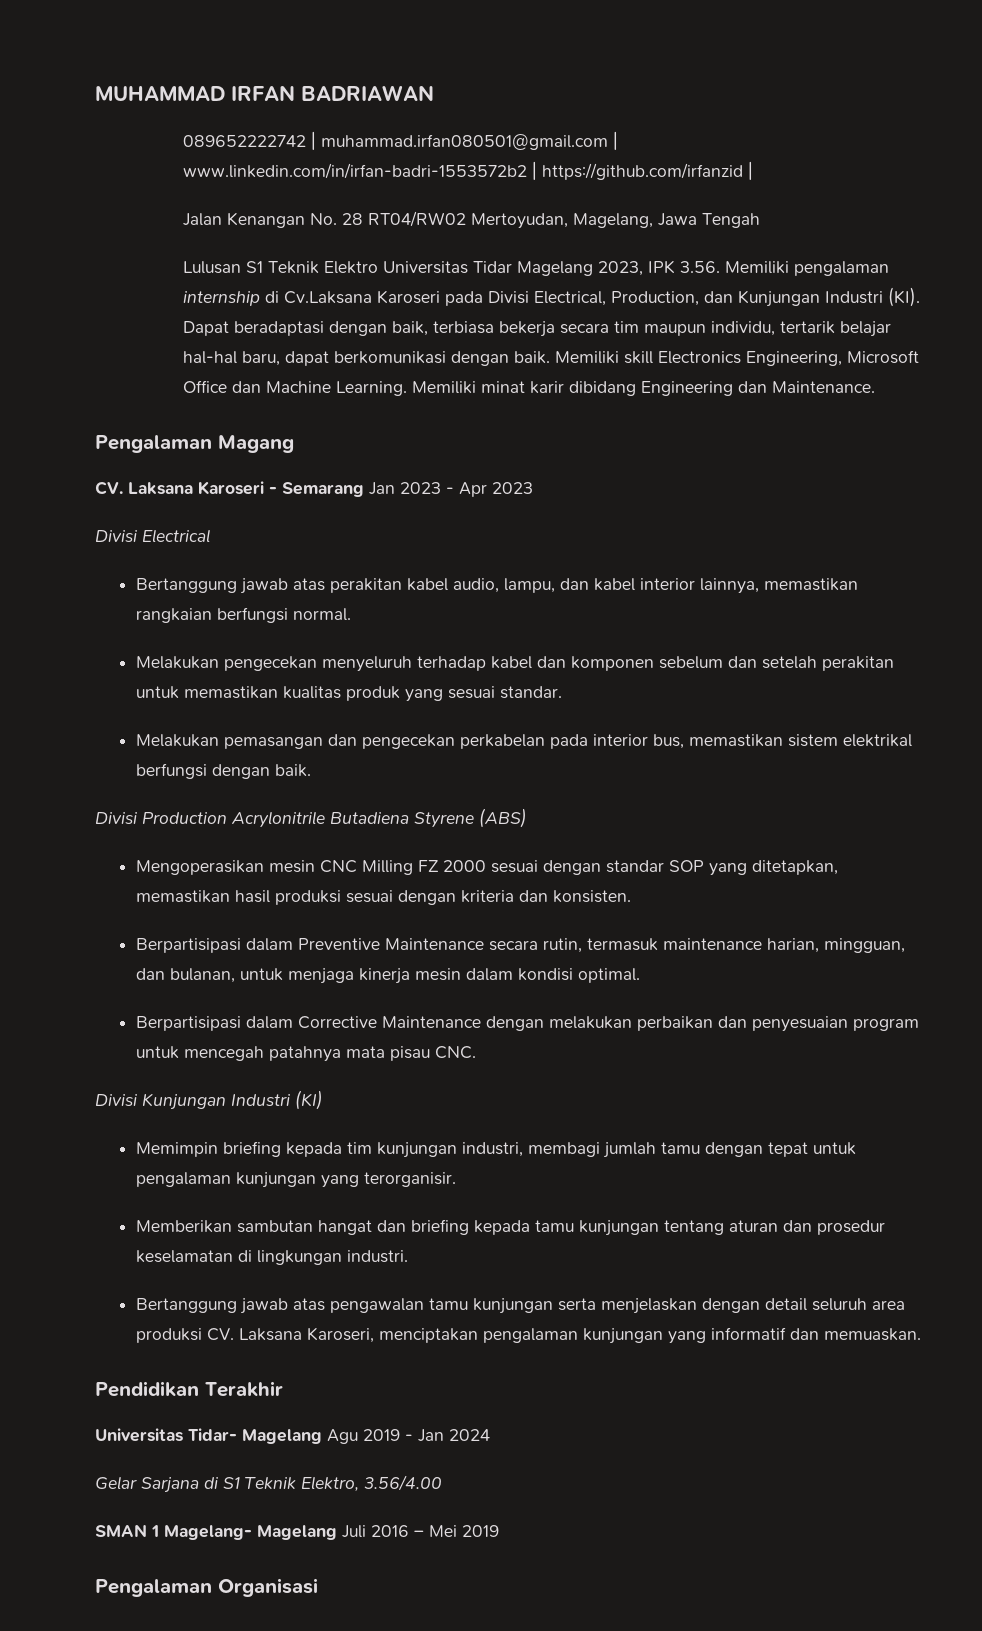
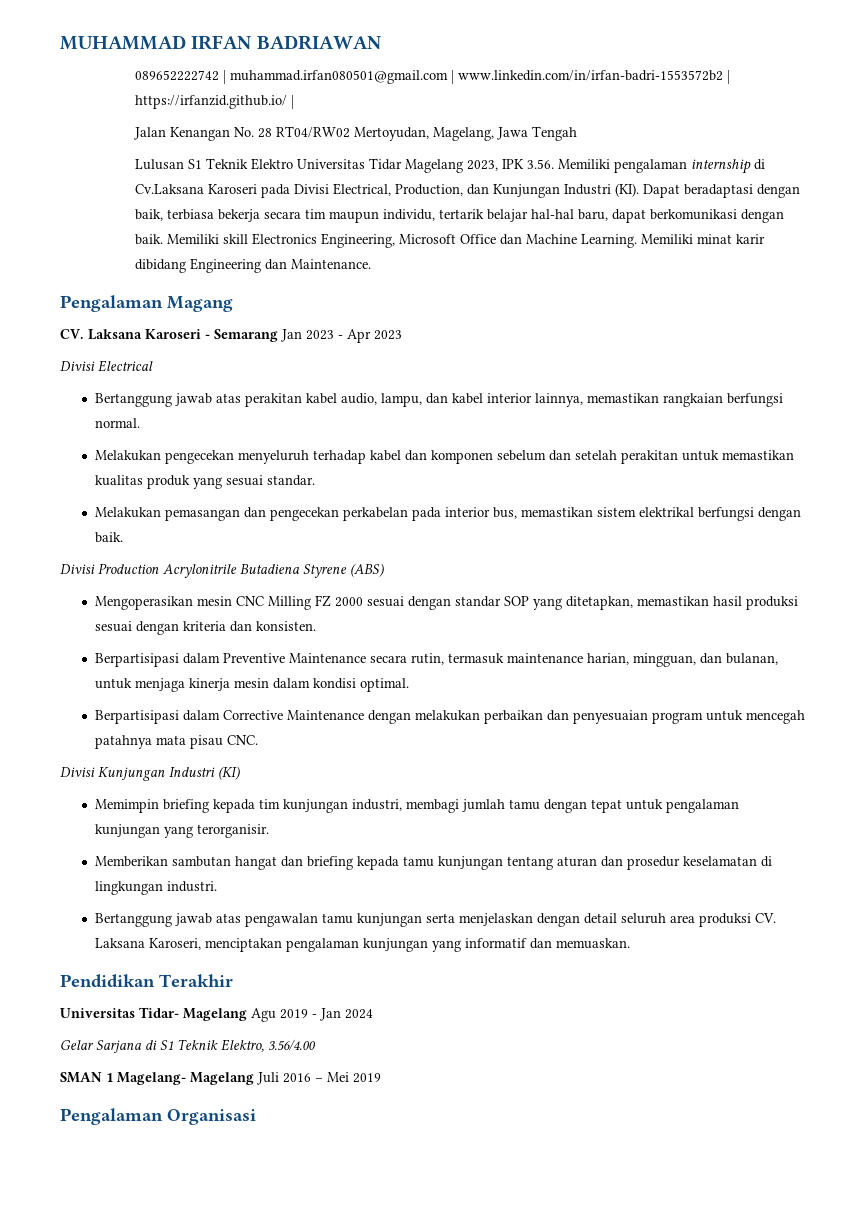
[541,163,743,180] https://github.com/irfanzid -> [135,95,288,109] https://irfanzid.github.io/

